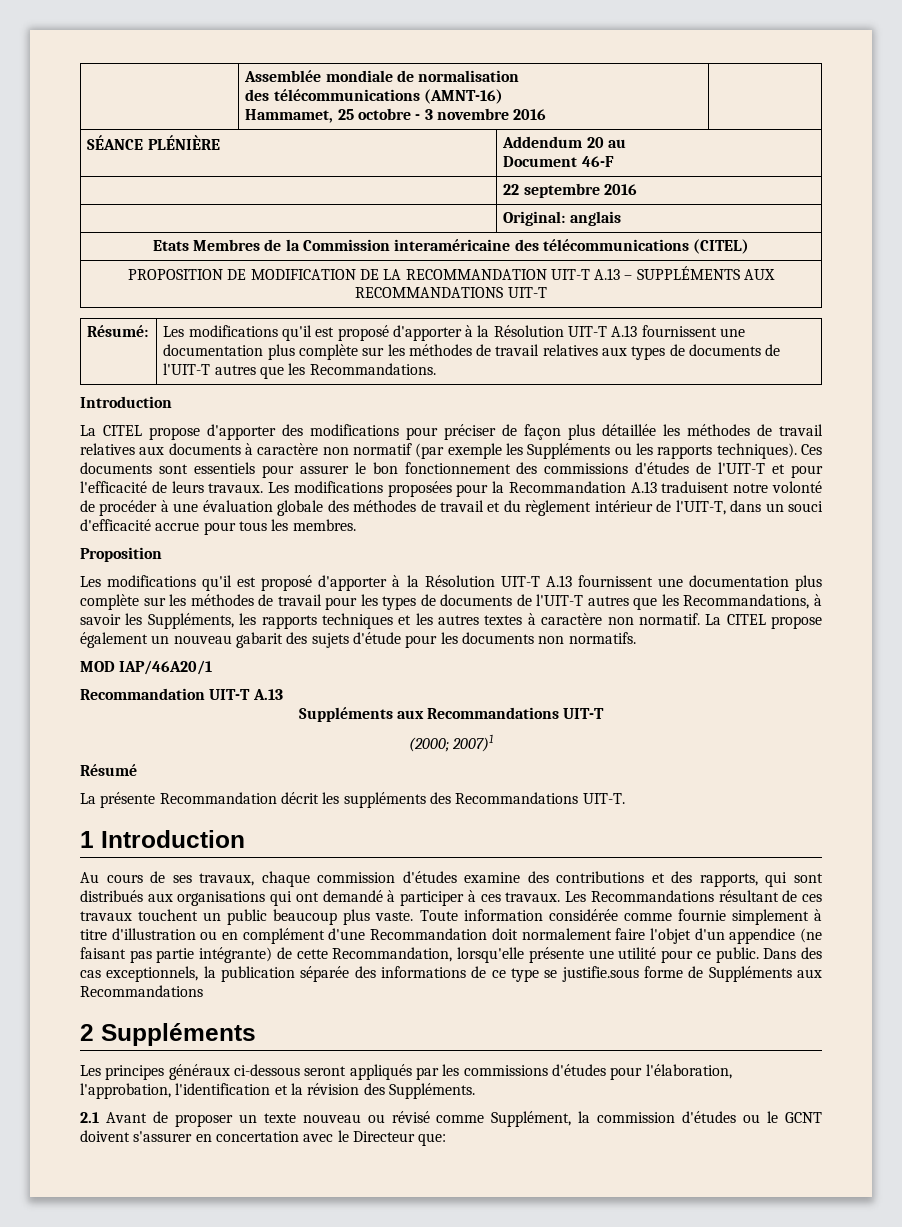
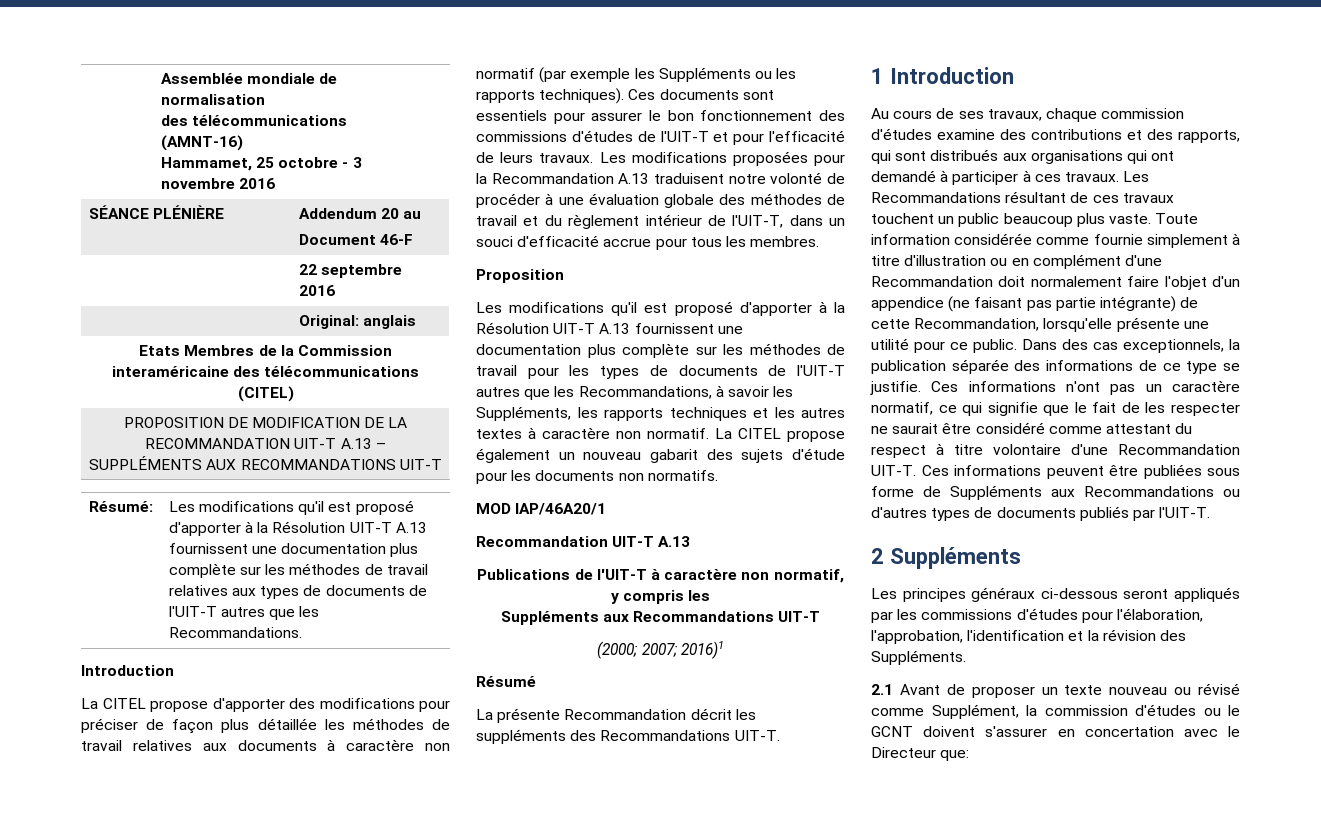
(283, 694) none -> [477,569,844,583] [610,590,711,604] // Publications de l'UIT-T à caractère non normatif, y compris les
[452,734,494,752] 2007)1 -> [641,641,724,659] 2007; 2016)1
[561,966,639,982] justifie.sous -> [870,380,1240,395] [871,402,1240,416] [871,422,1193,434] [871,443,1240,458] [871,464,1240,479] justifie. Ces informations n'ont pas un caractère normatif, ce qui signifie que le fait de les respecter ne saurait être considéré comme attestant du respect à titre volontaire d'une Recommandation UIT-T. Ces informations peuvent être publiées sous
(203, 991) none -> [1223,489,1240,497] [871,506,1211,521] ou d'autres types de documents publiés par l'UIT-T.

